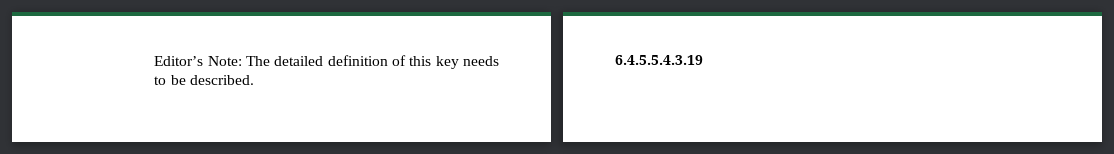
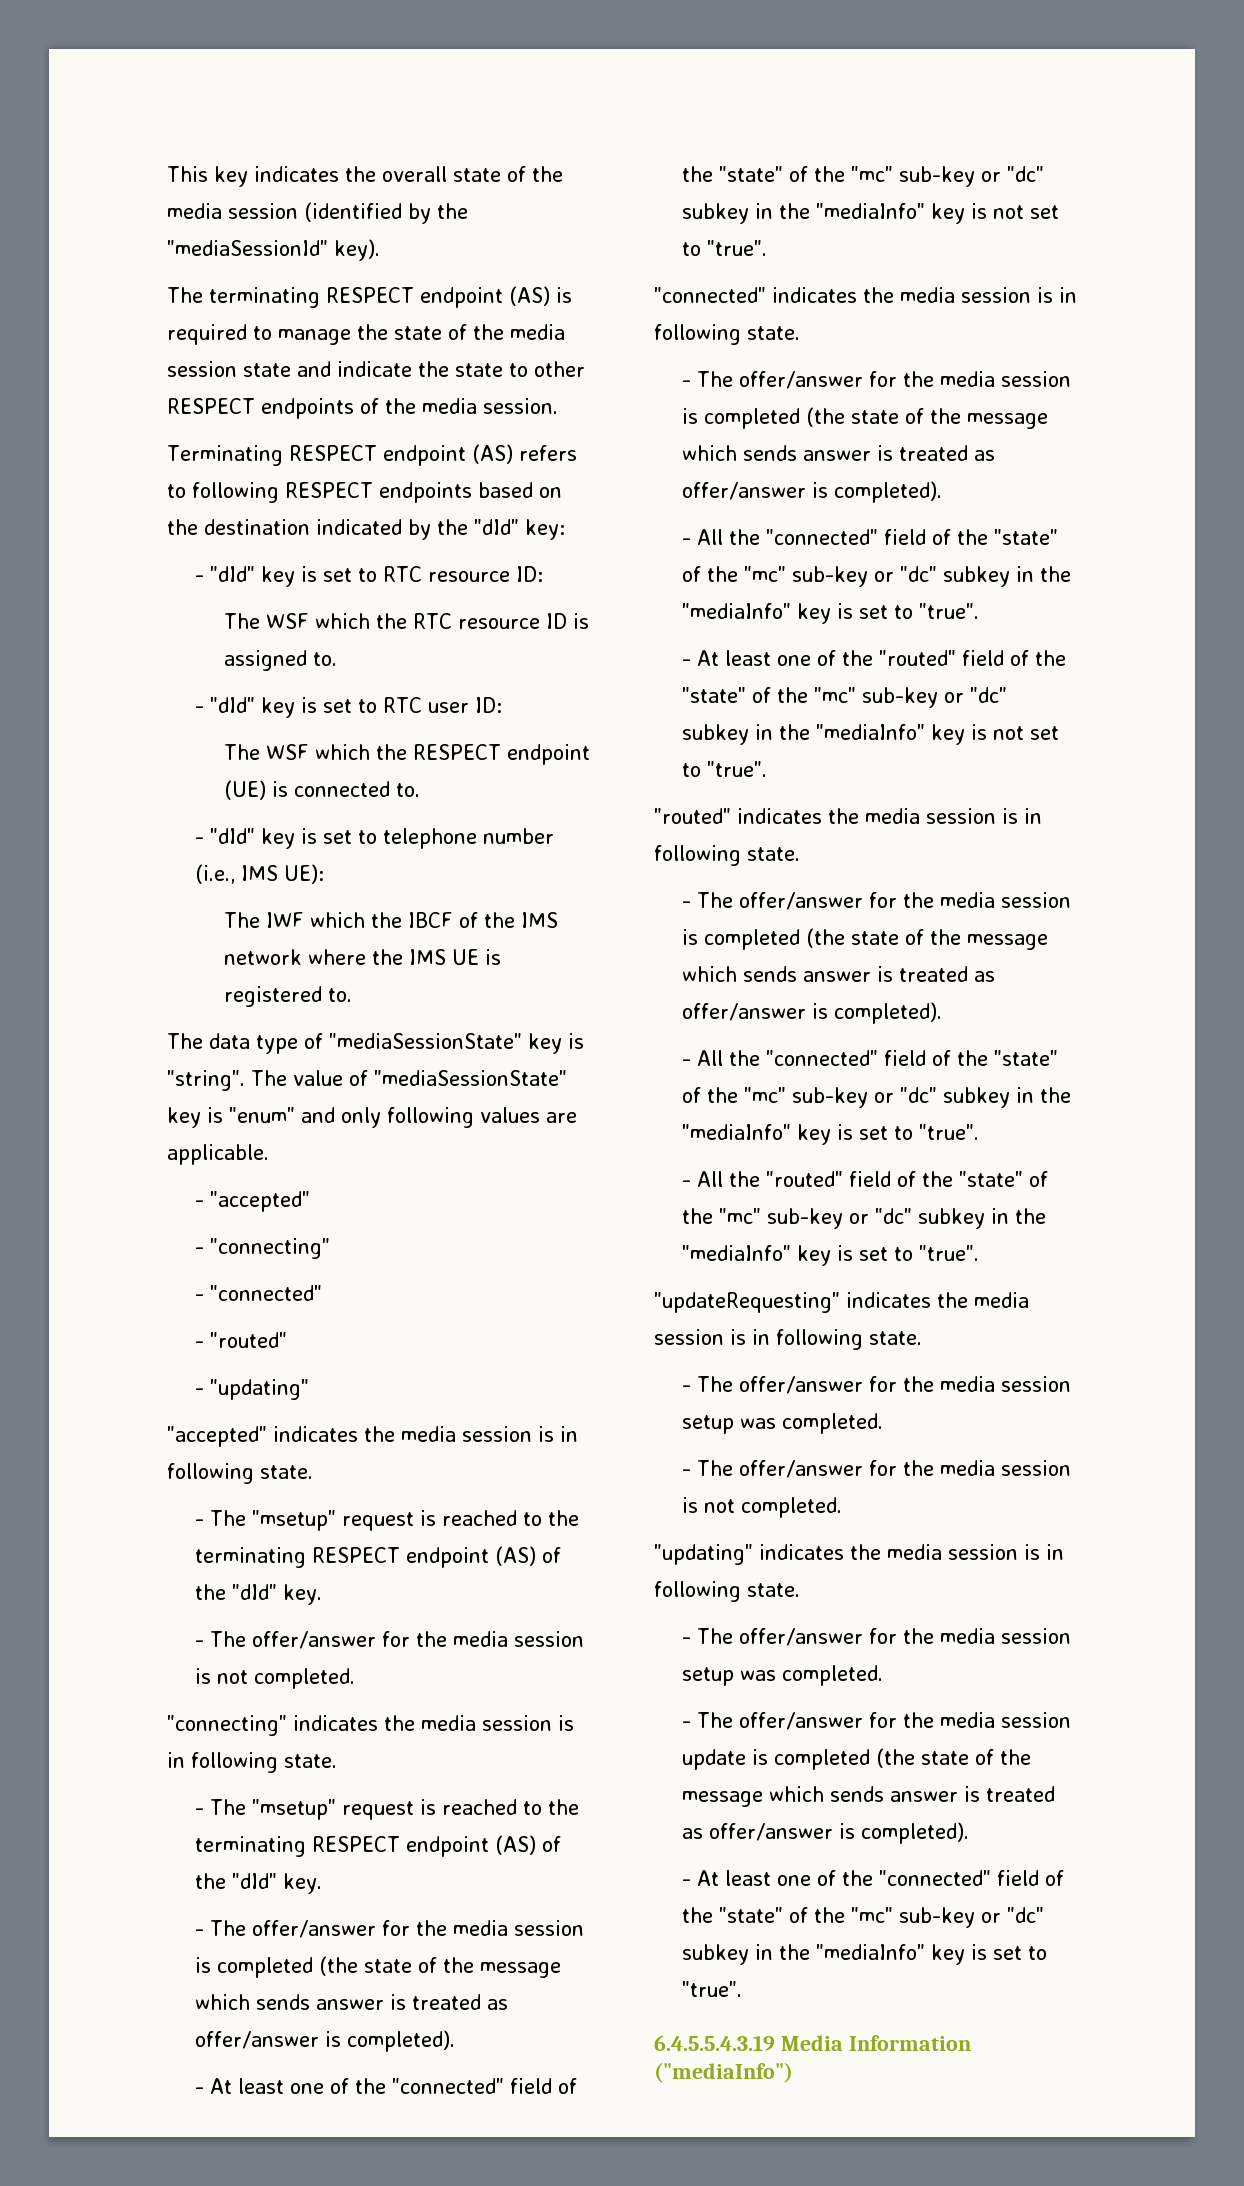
[154,55,499,69] [154,75,254,85] [615,55,703,65] Editor’s Note: The detailed definition of this key needs to be described. // 6.4.5.5.4.3.19 -> [167,166,563,187] [167,202,468,224] [167,239,380,261] [167,286,572,308] [167,324,565,345] [167,361,585,377] [167,398,558,419] [167,444,577,466] [167,482,562,503] [167,519,565,540] [195,566,544,587] [223,613,589,629] [223,650,337,671] [195,697,503,718] [223,744,590,765] [223,780,420,800] [195,828,555,849] [195,864,325,884] [223,912,558,928] [223,949,501,965] [223,986,352,1007] [167,1033,584,1054] [167,1070,567,1091] [167,1107,577,1128] [167,1144,269,1165] [195,1191,311,1212] [195,1238,331,1259] [195,1285,323,1301] [195,1332,288,1348] [195,1379,310,1400] [167,1426,578,1447] [167,1463,313,1484] [195,1510,580,1531] [195,1546,562,1568] [195,1584,323,1605] [195,1631,585,1649] [195,1668,356,1689] [167,1715,574,1736] [167,1752,337,1773] [195,1799,580,1820] [195,1835,562,1857] [195,1873,323,1894] [195,1920,585,1938] [195,1956,562,1978] [195,1994,509,2010] [195,2030,456,2052] [195,2078,578,2094] [682,166,1045,187] [682,203,1060,224] [682,240,768,256] [654,287,1077,303] [654,324,800,345] [682,371,1072,389] [682,407,1049,429] [682,445,996,461] [682,481,943,503] [682,529,1059,545] [682,566,1072,587] [682,603,980,624] [682,650,1067,666] [682,687,1008,708] [682,724,1060,745] [682,761,768,777] [654,808,1042,824] [654,845,800,866] [682,892,1072,910] [682,928,1049,950] [682,966,996,982] [682,1002,943,1024] [682,1050,1059,1066] [682,1087,1072,1108] [682,1124,980,1145] [682,1171,1049,1187] [682,1208,1047,1229] [682,1245,980,1266] [654,1292,1029,1313] [654,1329,922,1350] [682,1376,1072,1394] [682,1413,884,1434] [682,1460,1072,1478] [682,1497,843,1518] [654,1544,1064,1565] [654,1581,800,1602] [682,1628,1072,1646] [682,1665,884,1686] [682,1712,1072,1730] [682,1748,1032,1770] [682,1786,1056,1807] [682,1822,970,1844] [682,1870,1065,1886] [682,1907,1045,1928] [682,1944,1048,1965] [682,1981,743,1997] [654,2035,971,2051] [654,2062,793,2083] This key indicates the overall state of the media session (identified by the "mediaSessionId" key). // The terminating RESPECT endpoint (AS) is required to manage the state of the media session state and indicate the state to other RESPECT endpoints of the media session. // Terminating RESPECT endpoint (AS) refers to following RESPECT endpoints based on the destination indicated by the "dId" key: // - "dId" key is set to RTC resource ID: // The WSF which the RTC resource ID is assigned to. // - "dId" key is set to RTC user ID: // The WSF which the RESPECT endpoint (UE) is connected to. // - "dId" key is set to telephone number (i.e., IMS UE): // The IWF which the IBCF of the IMS network where the IMS UE is registered to. // The data type of "mediaSessionState" key is "string". The value of "mediaSessionState" key is "enum" and only following values are applicable. // - "accepted" // - "connecting" // - "connected" // - "routed" // - "updating" // "accepted" indicates the media session is in following state. // - The "msetup" request is reached to the terminating RESPECT endpoint (AS) of the "dId" key. // - The offer/answer for the media session is not completed. // "connecting" indicates the media session is in following state. // - The "msetup" request is reached to the terminating RESPECT endpoint (AS) of the "dId" key. // - The offer/answer for the media session is completed (the state of the message which sends answer is treated as offer/answer is completed). // - At least one of the "connected" field of the "state" of the "mc" sub-key or "dc" subkey in the "mediaInfo" key is not set to "true". // "connected" indicates the media session is in following state. // - The offer/answer for the media session is completed (the state of the message which sends answer is treated as offer/answer is completed). // - All the "connected" field of the "state" of the "mc" sub-key or "dc" subkey in the "mediaInfo" key is set to "true". // - At least one of the "routed" field of the "state" of the "mc" sub-key or "dc" subkey in the "mediaInfo" key is not set to "true". // "routed" indicates the media session is in following state. // - The offer/answer for the media session is completed (the state of the message which sends answer is treated as offer/answer is completed). // - All the "connected" field of the "state" of the "mc" sub-key or "dc" subkey in the "mediaInfo" key is set to "true". // - All the "routed" field of the "state" of the "mc" sub-key or "dc" subkey in the "mediaInfo" key is set to "true". // "updateRequesting" indicates the media session is in following state. // - The offer/answer for the media session setup was completed. // - The offer/answer for the media session is not completed. // "updating" indicates the media session is in following state. // - The offer/answer for the media session setup was completed. // - The offer/answer for the media session update is completed (the state of the message which sends answer is treated as offer/answer is completed). // - At least one of the "connected" field of the "state" of the "mc" sub-key or "dc" subkey in the "mediaInfo" key is set to "true". // 6.4.5.5.4.3.19 Media Information ("mediaInfo")

